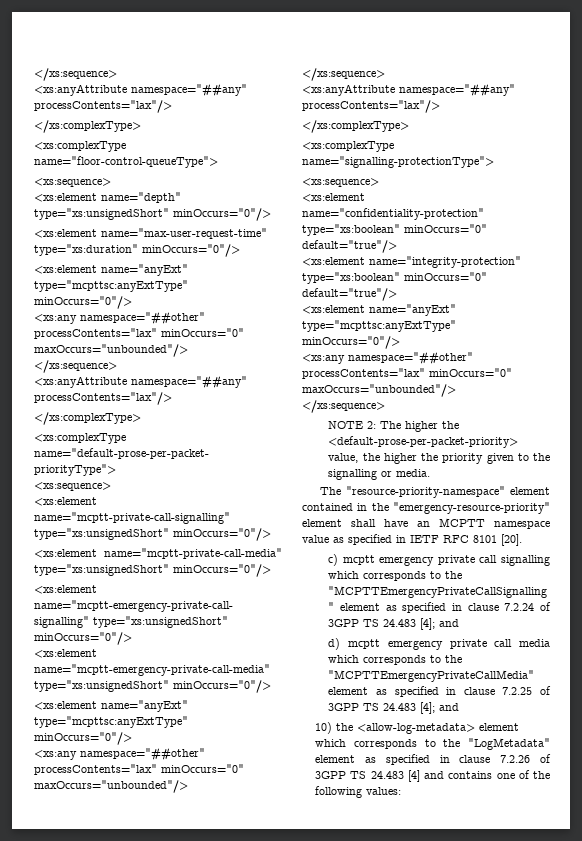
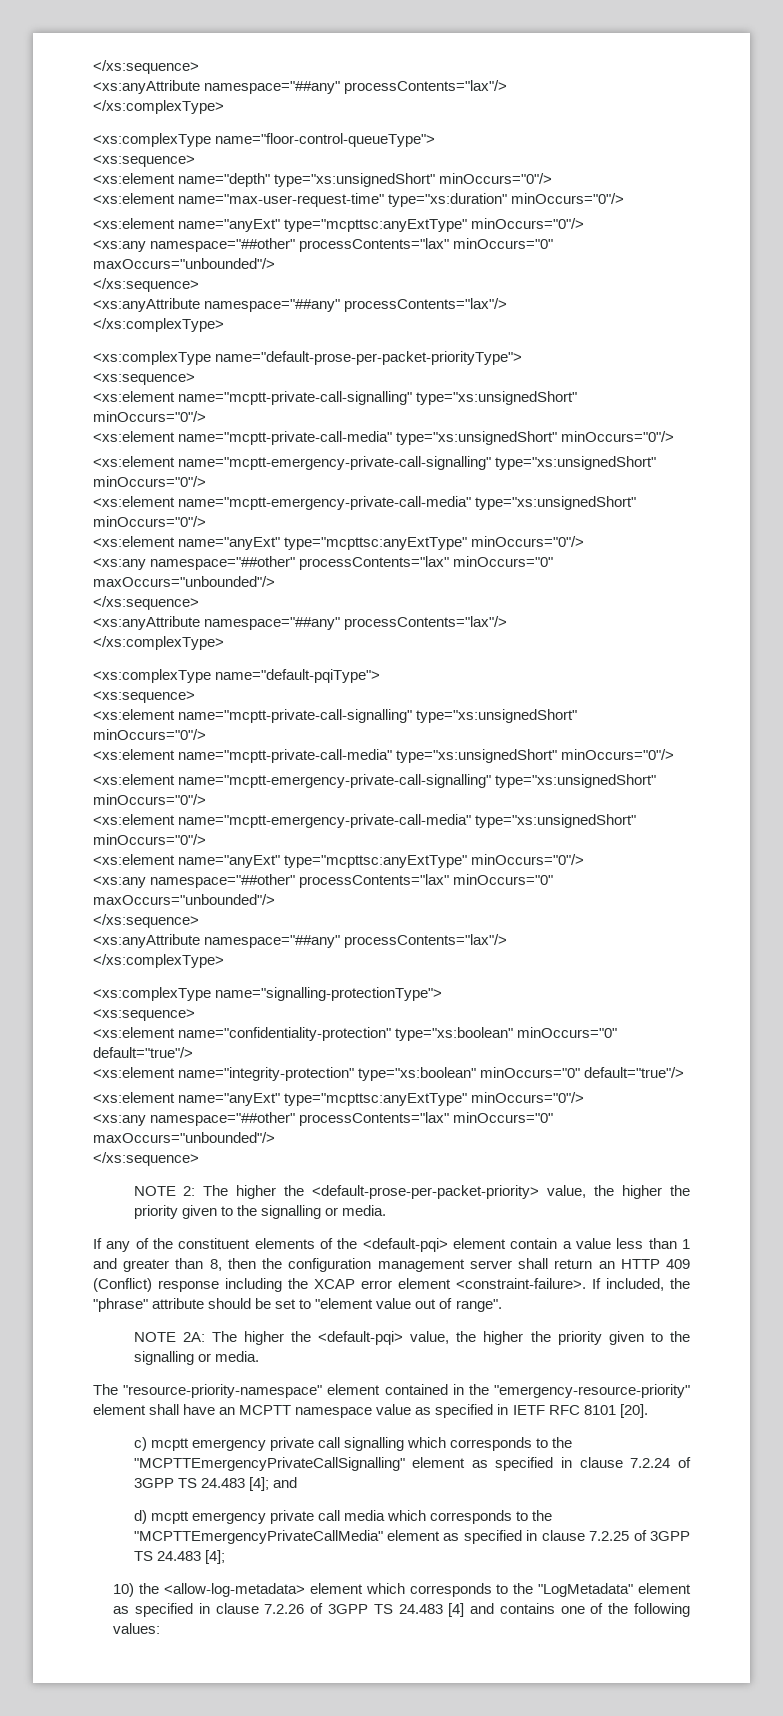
(409, 126) none -> [93,669,381,683] [93,691,195,703] [93,709,578,723] [93,729,206,740] [93,749,675,763] [93,774,657,788] [93,794,206,805] [93,814,637,828] [93,834,206,845] [93,854,585,868] [93,874,554,888] [93,894,275,905] [93,914,199,928] [93,934,508,948] [93,954,224,968] // <xs:complexType name="default-pqiType"> // <xs:sequence> // <xs:element name="mcptt-private-call-signalling" type="xs:unsignedShort" minOccurs="0"/> // <xs:element name="mcptt-private-call-media" type="xs:unsignedShort" minOccurs="0"/> // <xs:element name="mcptt-emergency-private-call-signalling" type="xs:unsignedShort" minOccurs="0"/> // <xs:element name="mcptt-emergency-private-call-media" type="xs:unsignedShort" minOccurs="0"/> // <xs:element name="anyExt" type="mcpttsc:anyExtType" minOccurs="0"/> // <xs:any namespace="##other" processContents="lax" minOccurs="0" maxOccurs="unbounded"/> // </xs:sequence> // <xs:anyAttribute namespace="##any" processContents="lax"/> // </xs:complexType>
(431, 473) none -> [93,1238,691,1252] [93,1258,690,1272] [93,1278,690,1292] [93,1298,502,1312] [133,1331,690,1345] [133,1351,259,1365] // If any of the constituent elements of the <default-pqi> element contain a value less than 1 and greater than 8, then the configuration management server shall return an HTTP 409 (Conflict) response including the XCAP error element <constraint-failure>. If included, the "phrase" attribute should be set to "element value out of range". // NOTE 2A: The higher the <default-pqi> value, the higher the priority given to the signalling or media.
[439,703,460,711] and -> (225, 1557) none

